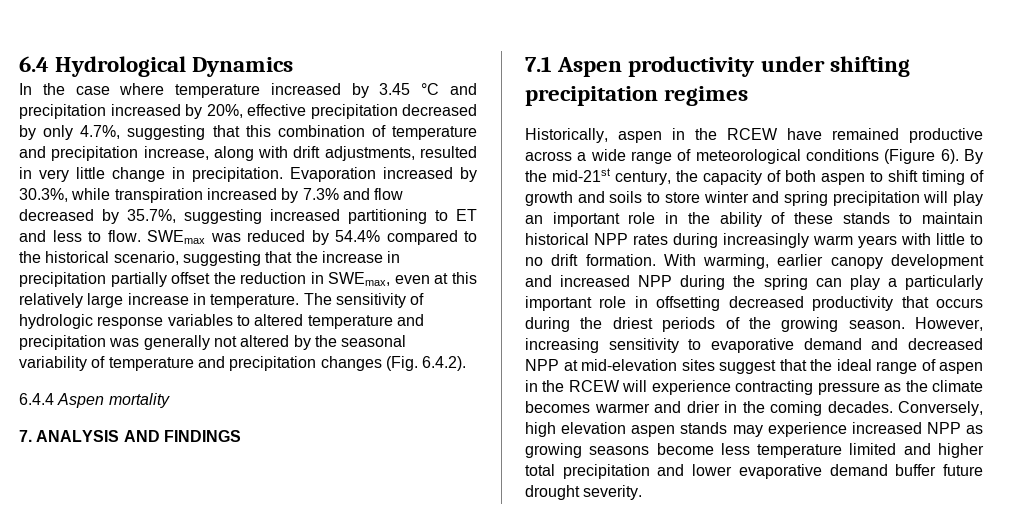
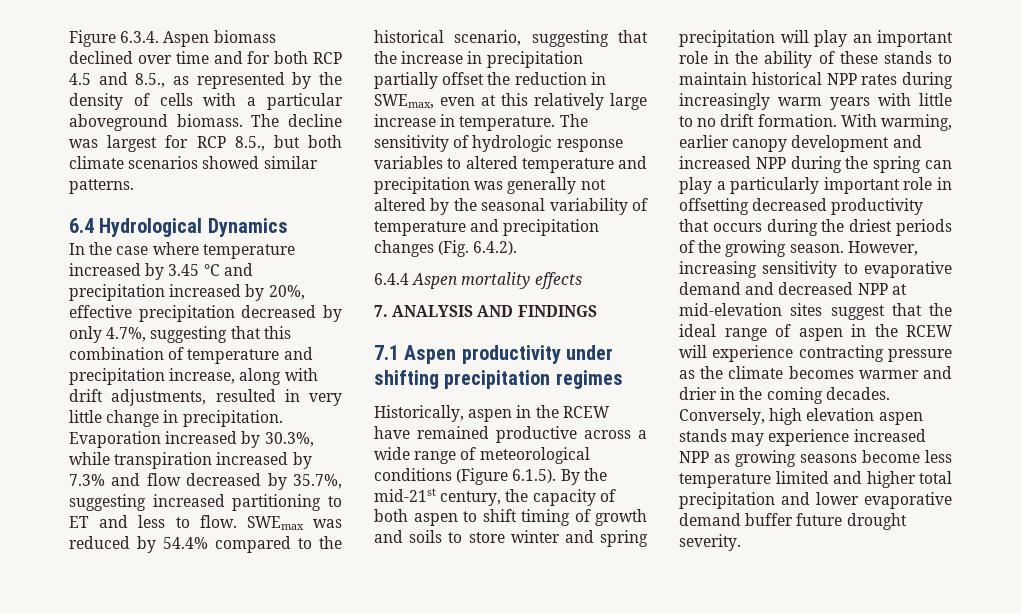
(19, 64) none -> [69,30,276,47] [69,51,342,64] [69,72,342,89] [69,93,343,110] [69,114,342,131] [69,135,342,152] [69,156,318,169] [69,179,134,194] Figure 6.3.4. Aspen biomass declined over time and for both RCP 4.5 and 8.5., as represented by the density of cells with a particular aboveground biomass. The decline was largest for RCP 8.5., but both climate scenarios showed similar patterns. //
(170, 400) none -> [534,272,582,289] effects
[940,149,959,164] 6). -> [512,469,557,483] 6.1.5).

